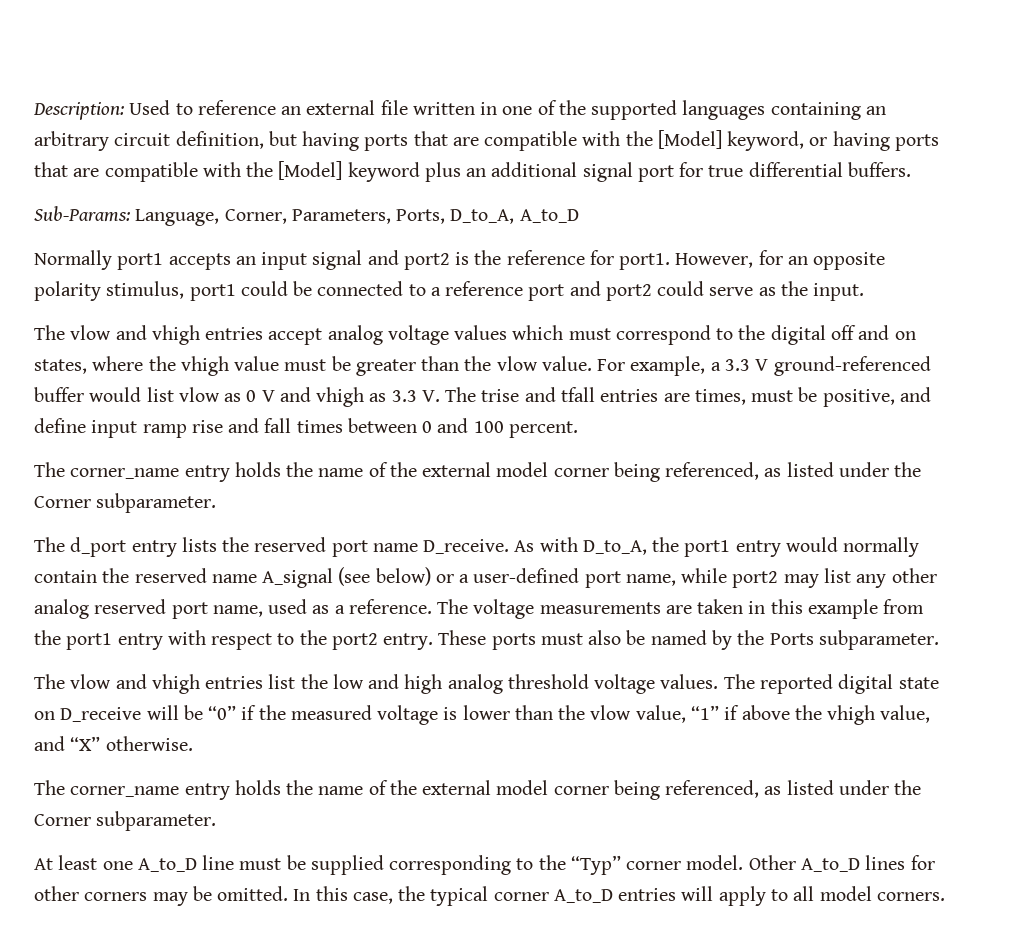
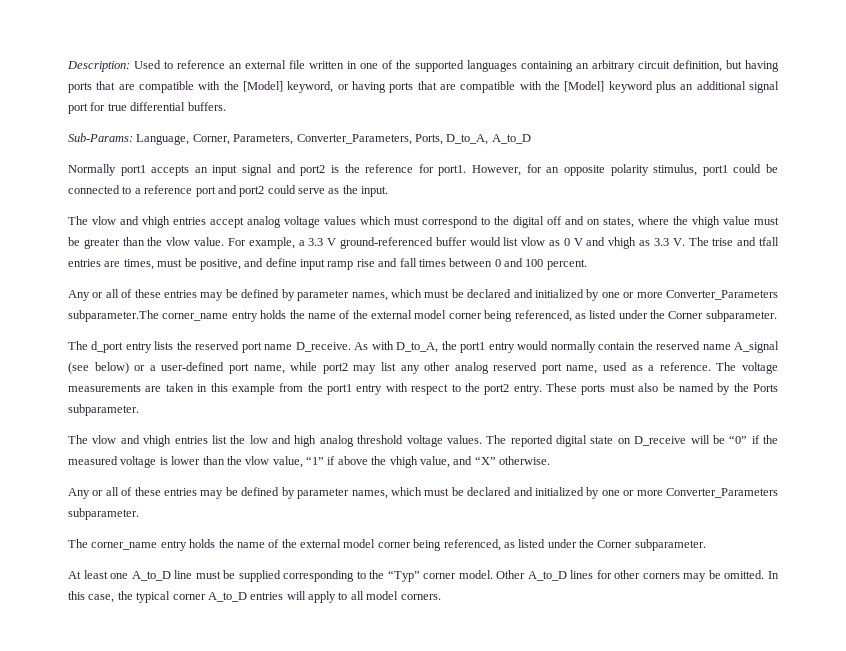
(391, 216) none -> [296,134,412,145] Converter_Parameters,
[34,462,65,477] The -> [68,289,778,301] [68,310,159,322] Any or all of these entries may be defined by parameter names, which must be declared and initialized by one or more Converter_Parameters subparameter.The
(193, 743) none -> [68,487,778,499] [68,508,139,520] // Any or all of these entries may be defined by parameter names, which must be declared and initialized by one or more Converter_Parameters subparameter.

